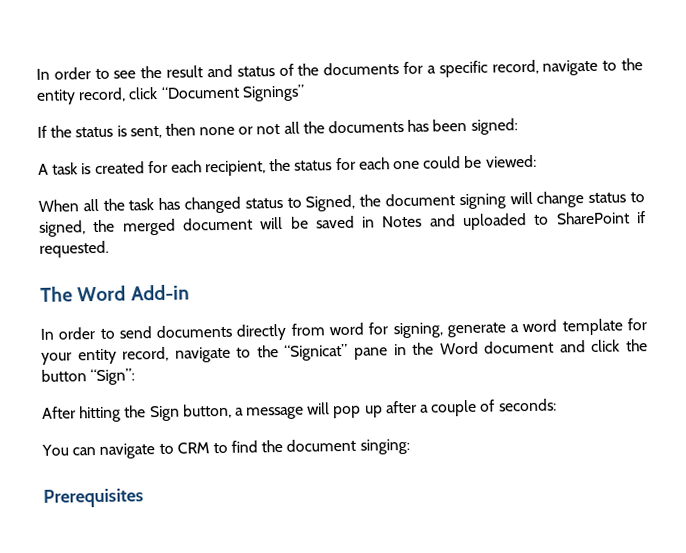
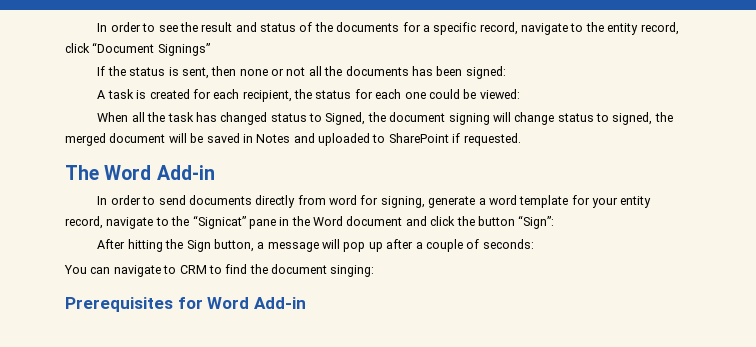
(144, 498) none -> [177,297,306,309] for Word Add-in

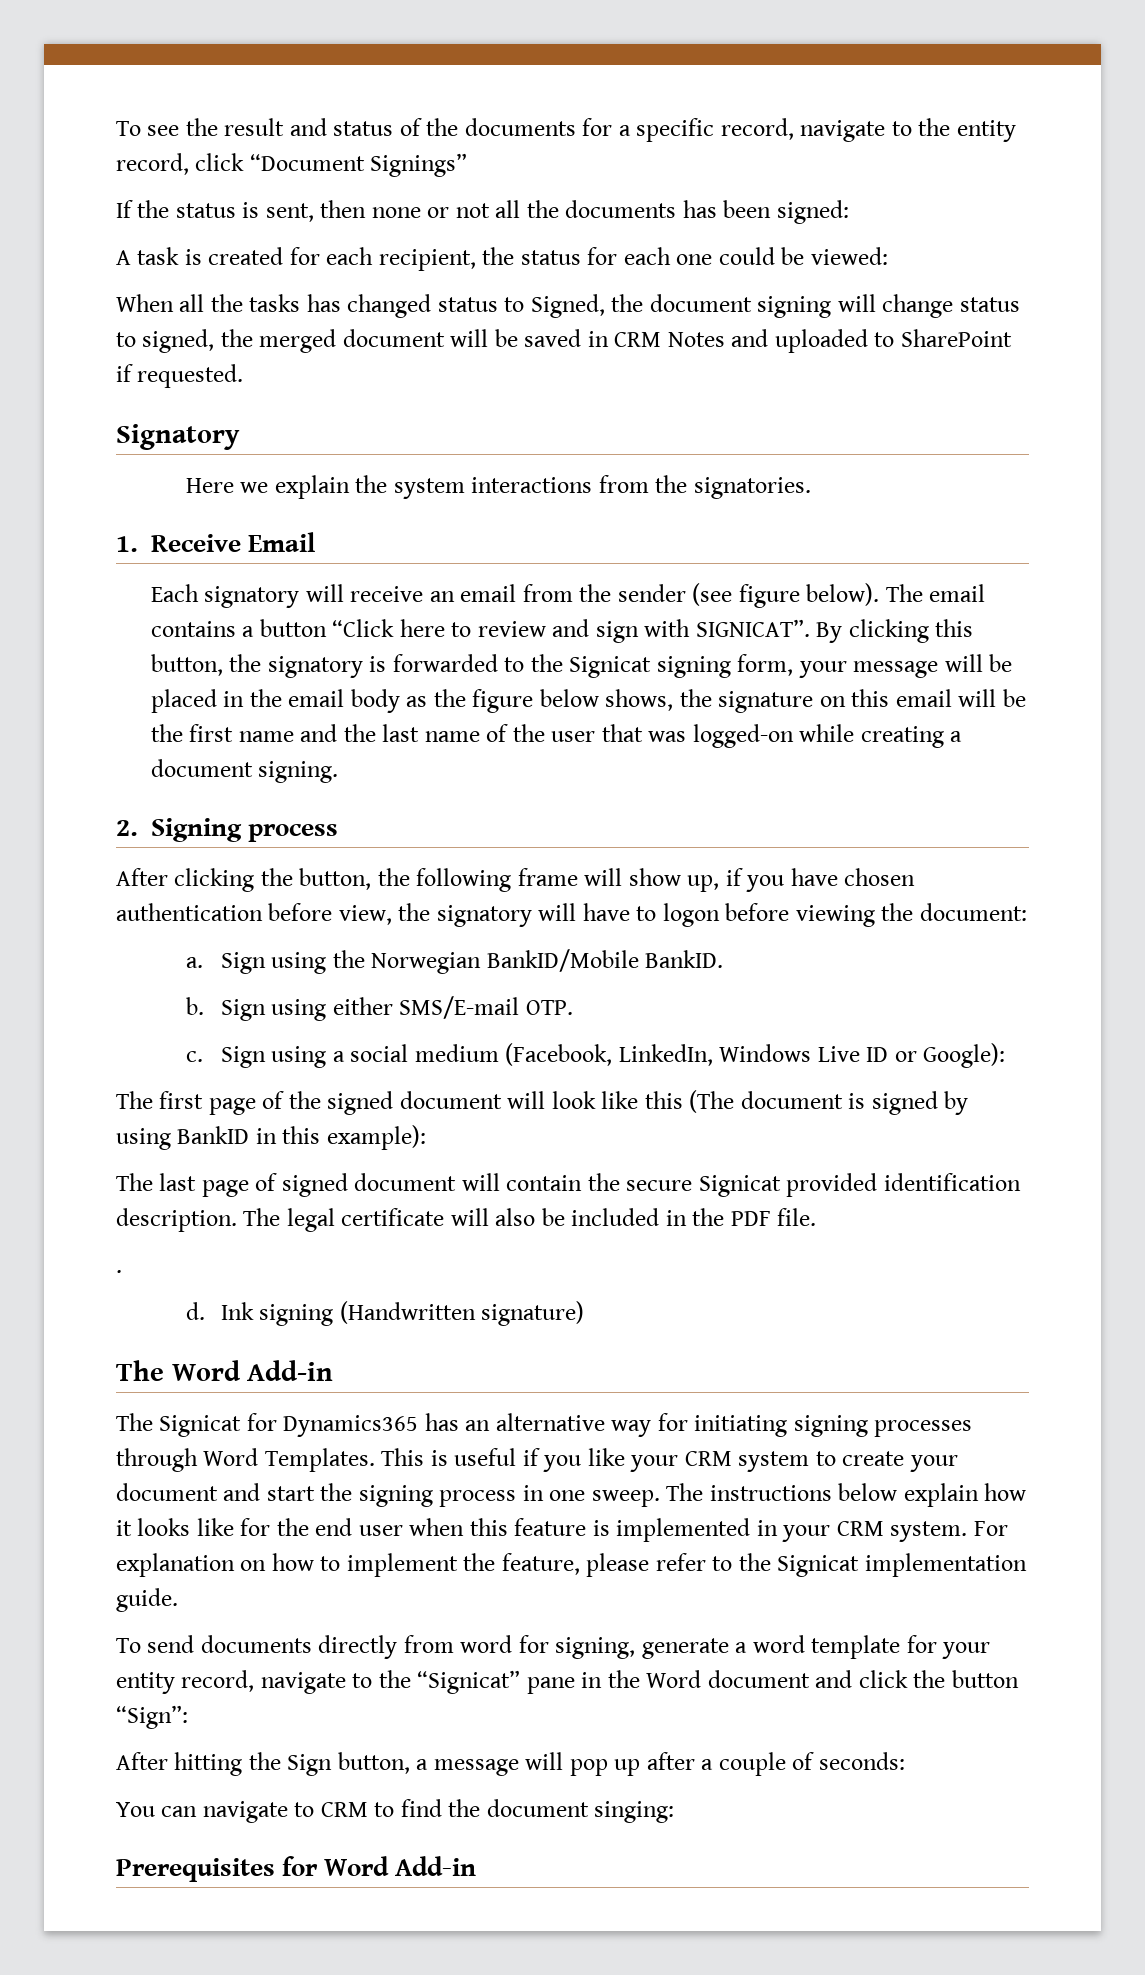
[97,22,156,32] In order to -> [116,121,141,136] To
[167,112,194,122] task -> [249,294,301,312] tasks
(253, 138) none -> [614,332,662,347] CRM
[65,165,215,180] [97,195,156,205] The Word Add-in // In order to -> [116,424,240,450] [185,475,811,499] [116,532,316,552] [150,583,986,608] [150,619,974,643] [150,654,1013,678] [150,689,1026,713] [150,724,963,748] [150,759,339,783] [116,818,339,842] [116,868,916,892] [116,903,1027,927] [185,949,724,974] [185,996,573,1021] [185,1043,1006,1068] [116,1090,969,1115] [116,1125,426,1150] [116,1173,1021,1197] [116,1208,817,1232] [116,1270,122,1273] [185,1301,585,1326] [116,1360,334,1381] [116,1413,973,1437] [116,1448,958,1472] [116,1483,1027,1507] [116,1518,1008,1542] [116,1553,1027,1577] [116,1588,178,1612] [116,1638,141,1653] Signatory // Here we explain the system interactions from the signatories. // 1. Receive Email // Each signatory will receive an email from the sender (see figure below). The email contains a button “Click here to review and sign with SIGNICAT”. By clicking this button, the signatory is forwarded to the Signicat signing form, your message will be placed in the email body as the figure below shows, the signature on this email will be the first name and the last name of the user that was logged-on while creating a document signing. // 2. Signing process // After clicking the button, the following frame will show up, if you have chosen authentication before view, the signatory will have to logon before viewing the document: // a. Sign using the Norwegian BankID/Mobile BankID. // b. Sign using either SMS/E-mail OTP. // c. Sign using a social medium (Facebook, LinkedIn, Windows Live ID or Google): // The first page of the signed document will look like this (The document is signed by using BankID in this example): // The last page of signed document will contain the secure Signicat provided identification description. The legal certificate will also be included in the PDF file. // . // d. Ink signing (Handwritten signature) // The Word Add-in // The Signicat for Dynamics365 has an alternative way for initiating signing processes through Word Templates. This is useful if you like your CRM system to create your document and start the signing process in one sweep. The instructions below explain how it looks like for the end user when this feature is implemented in your CRM system. For explanation on how to implement the feature, please refer to the Signicat implementation guide. // To

